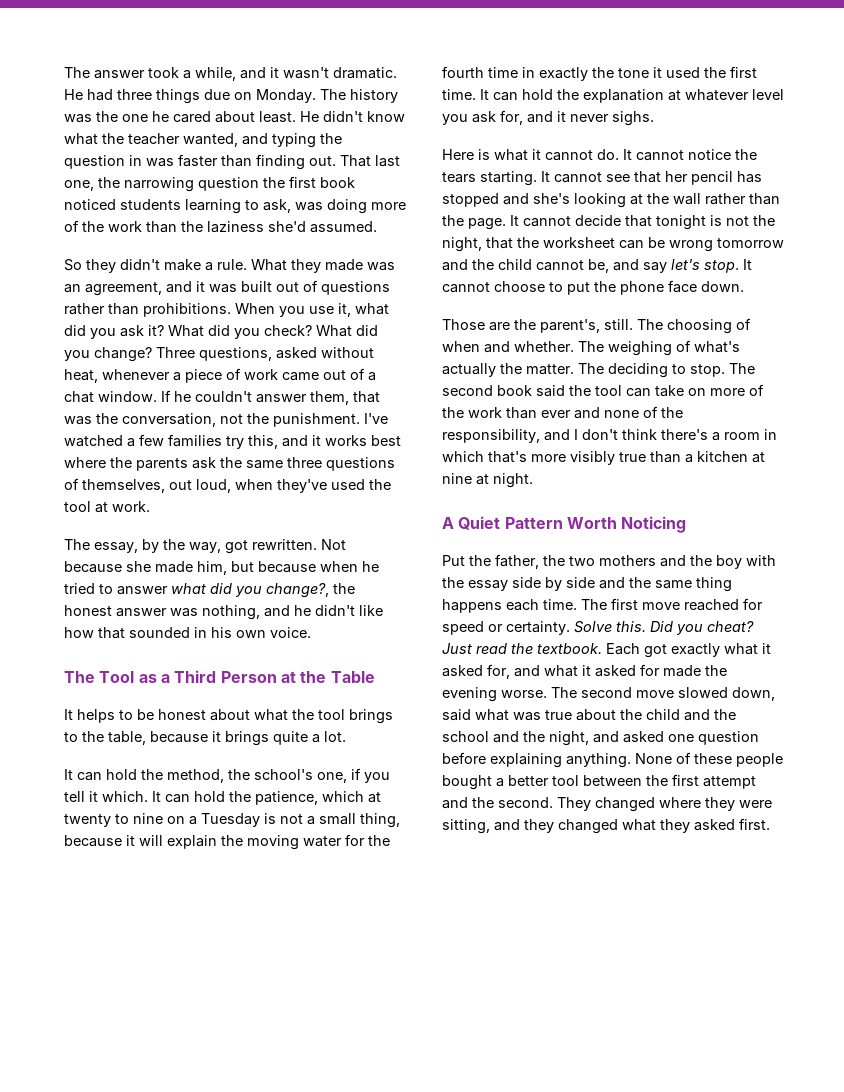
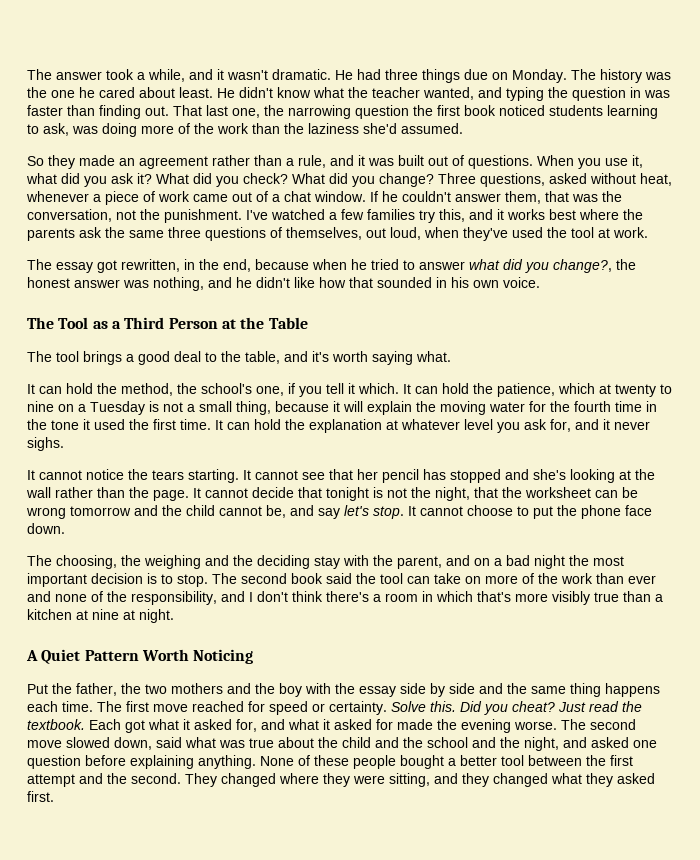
[120,259,395,273] [64,282,162,296] didn't make a rule. What they made was an agreement, -> [79,155,326,169] made an agreement rather than a rule,
[321,281,390,295] [64,303,231,317] questions rather than prohibitions. -> [468,155,533,169] questions.
[94,539,346,554] [64,561,254,575] essay, by the way, got rewritten. Not because she made him, but -> [56,259,251,273] essay got rewritten, in the end,
[64,709,393,724] [64,731,346,746] It helps to be honest about what the tool brings to the table, because it brings quite a lot. -> [27,351,451,365] The tool brings a good deal to the table, and it's worth saying what.
[539,67,588,81] exactly -> (657, 406) none
[442,149,619,161] Here is what it cannot do. -> (64, 444) none
[442,318,751,334] [442,340,740,356] [442,363,668,378] Those are the parent's, still. The choosing of when and whether. The weighing of what's actually the matter. The deciding -> [27,555,624,569] [27,573,157,587] The choosing, the weighing and the deciding stay with the parent, and on a bad night the most important decision is
[671,643,720,657] exactly -> (145, 726) none

